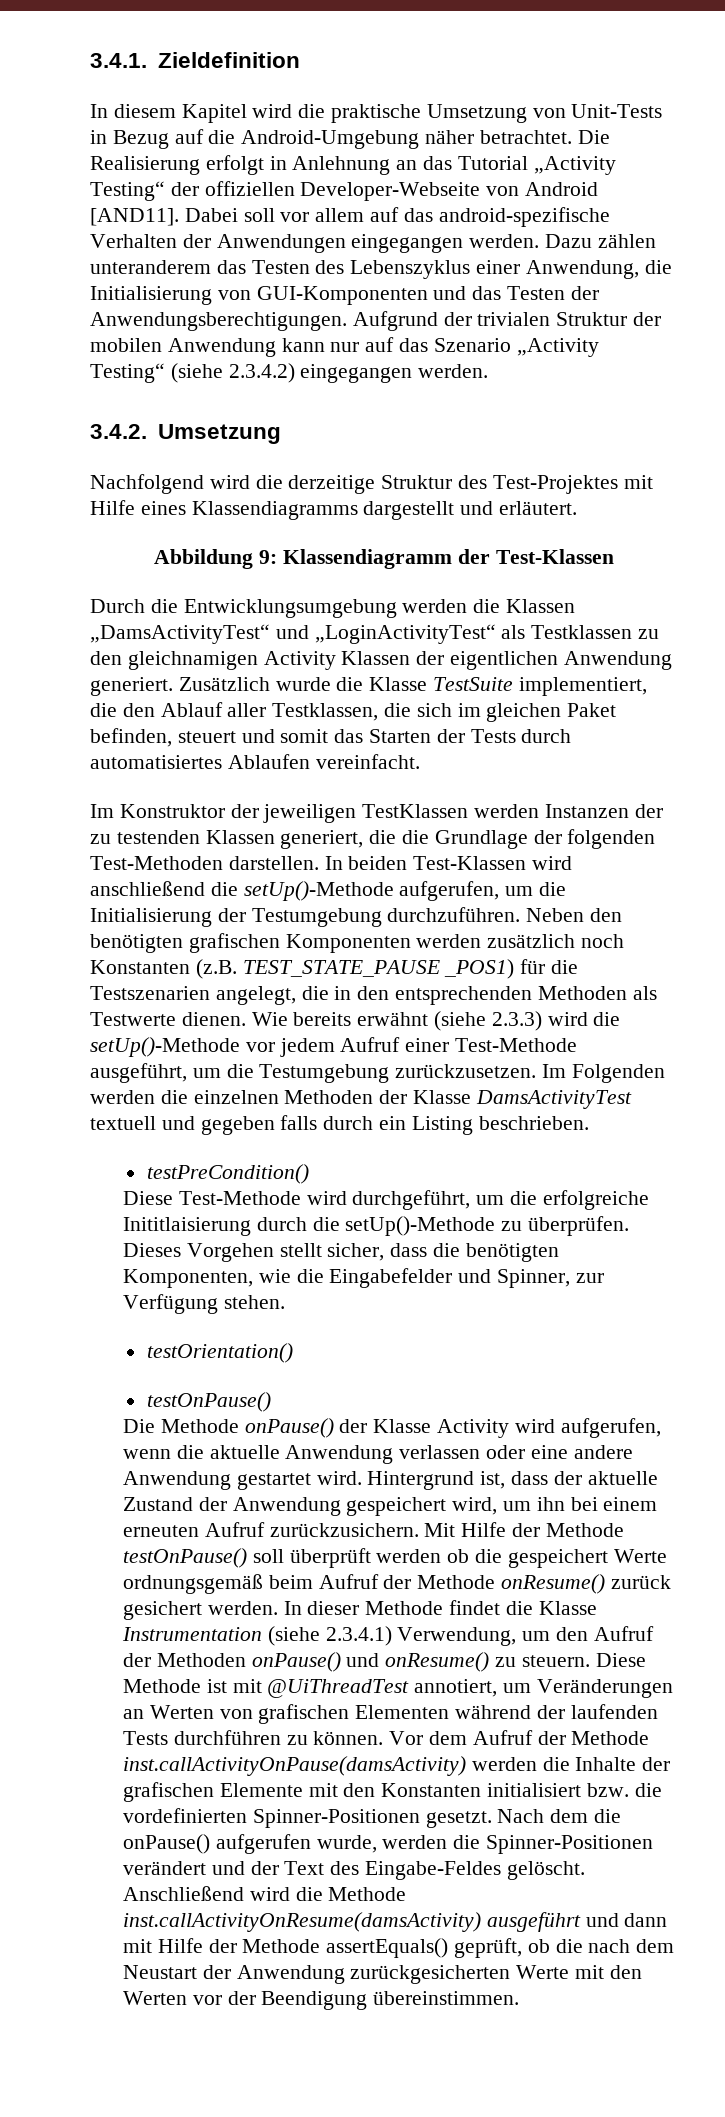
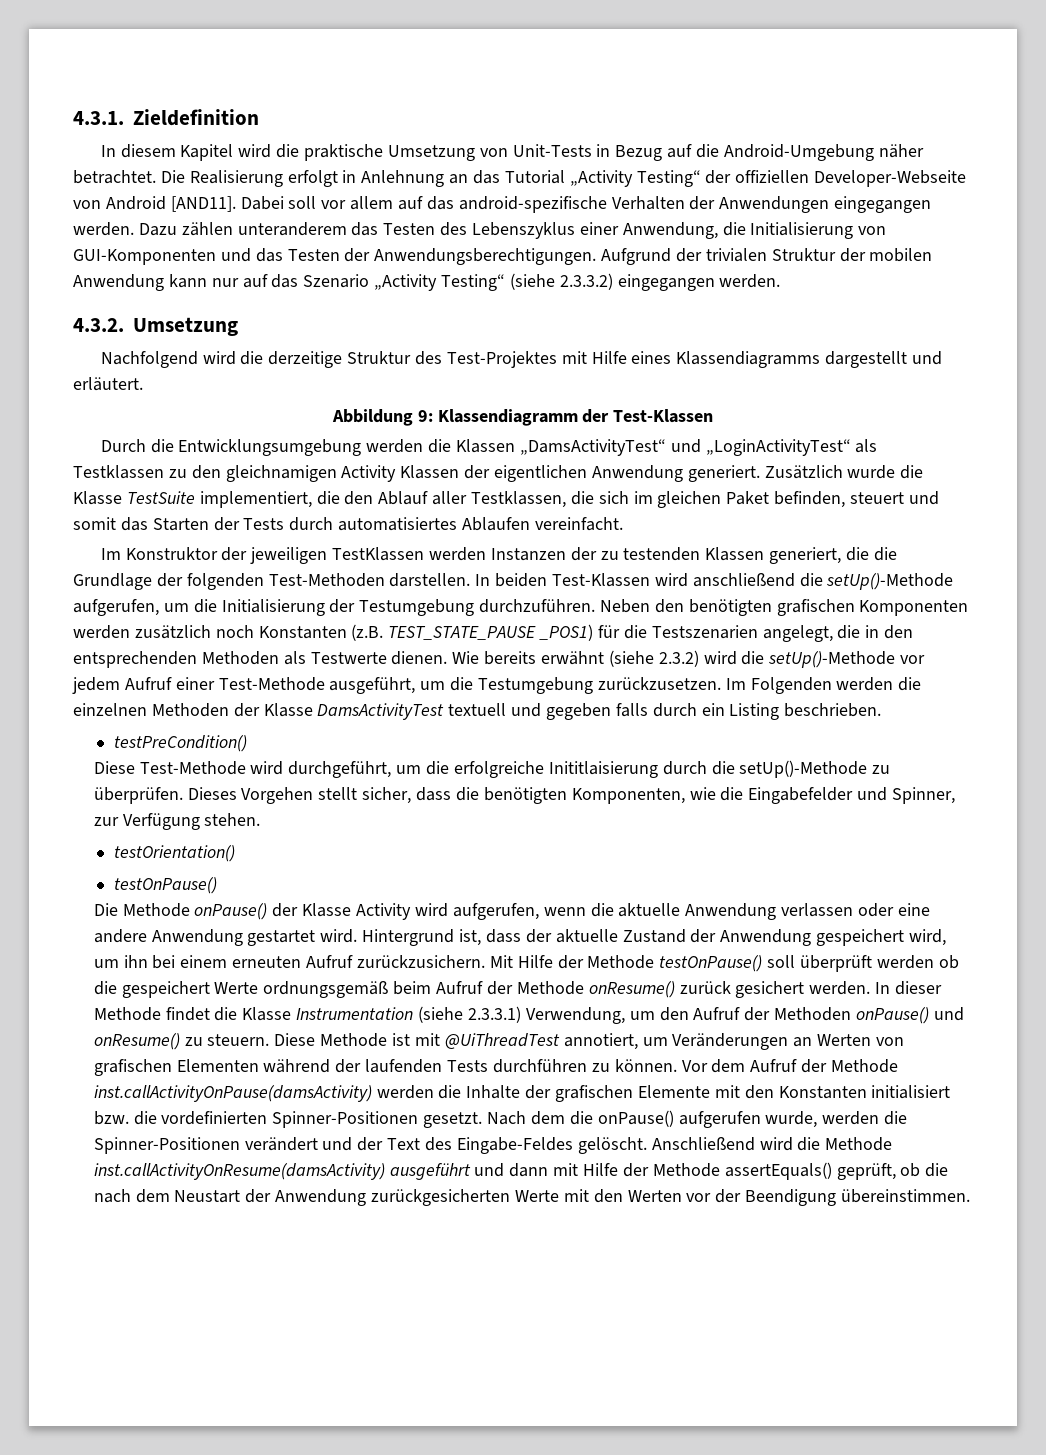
[90,53,147,68] 3.4.1. -> [73,111,124,125] 4.3.1.
[228,363,295,383] 2.3.4.2) -> [559,273,613,290] 2.3.3.2)
[90,424,147,439] 3.4.2. -> [73,318,124,332] 4.3.2.
[491,1011,542,1031] 2.3.3) -> [658,650,699,667] 2.3.2)
[325,1626,392,1646] 2.3.4.1) -> [467,1006,521,1023] 2.3.3.1)

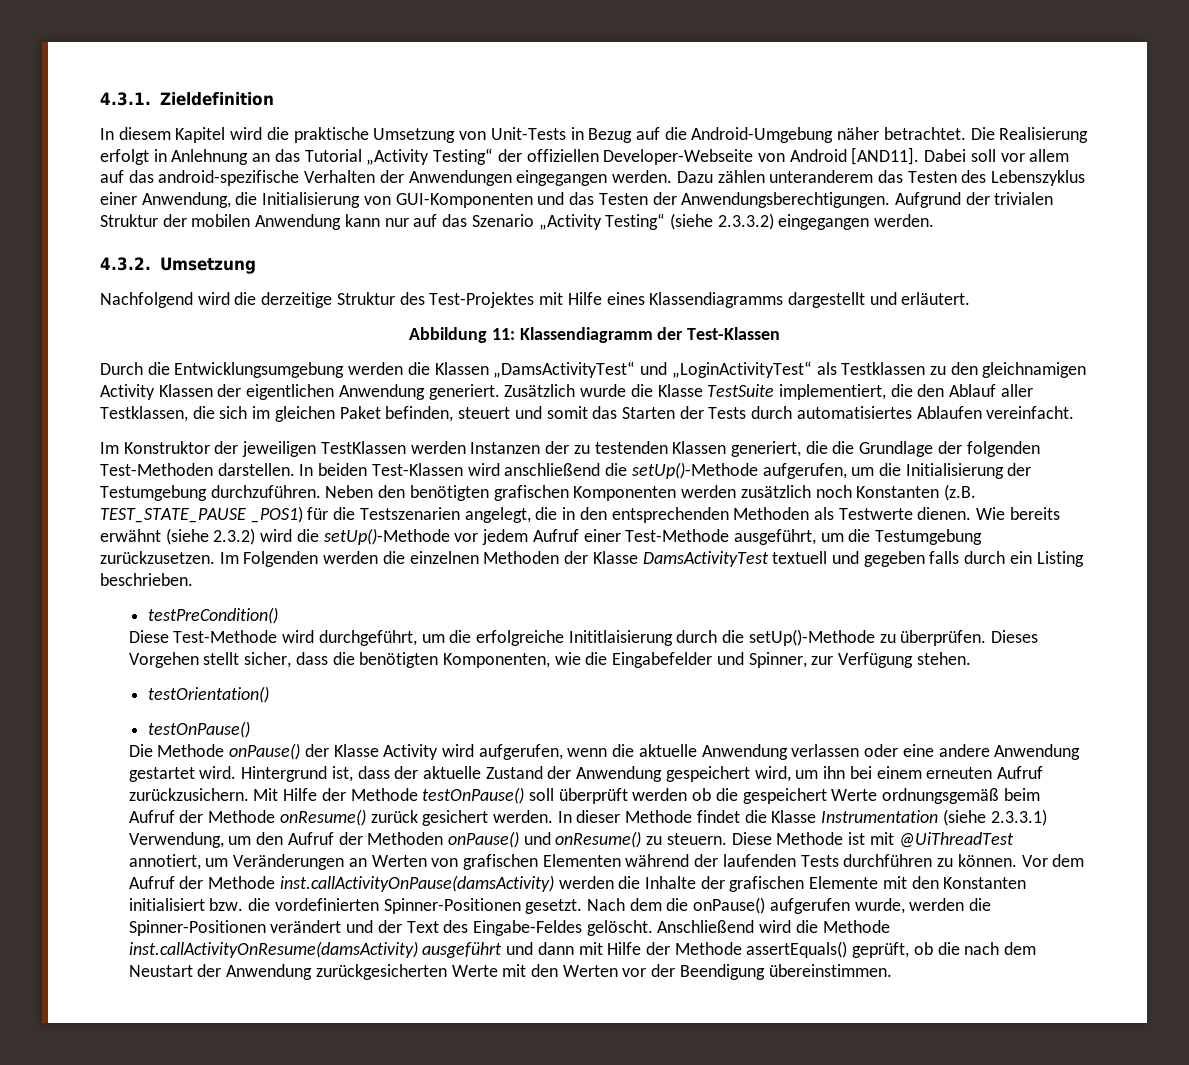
[417,410,433,422] 9: -> [491,328,515,340] 11:

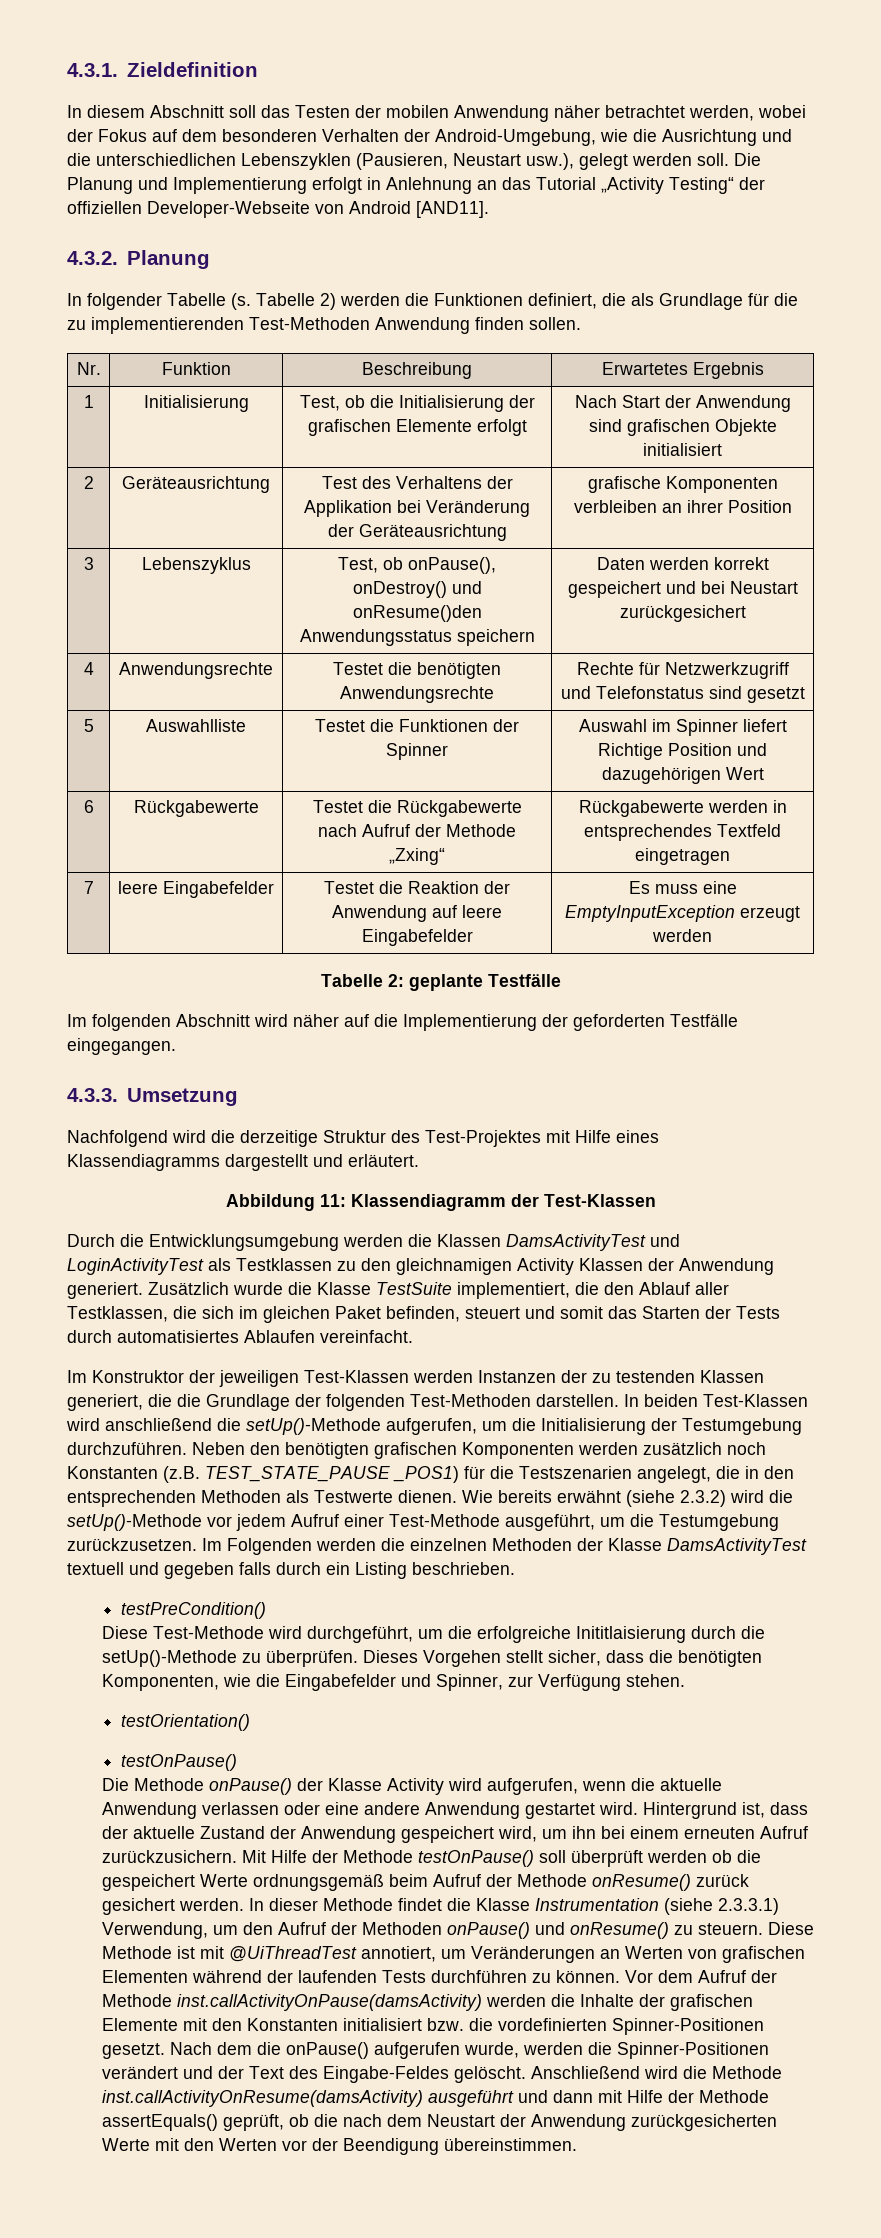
[175,127,1089,143] Kapitel wird die praktische Umsetzung von Unit-Tests in Bezug auf die Android-Umgebung näher betrachtet. Die Realisierung -> [150,105,806,122] [67,129,792,146] [67,153,761,170] [67,177,307,194] Abschnitt soll das Testen der mobilen Anwendung näher betrachtet werden, wobei der Fokus auf dem besonderen Verhalten der Android-Umgebung, wie die Ausrichtung und die unterschiedlichen Lebenszyklen (Pausieren, Neustart usw.), gelegt werden soll. Die Planung und Implementierung
[924,149,1070,162] [100,170,1086,186] [100,192,1054,208] [100,213,935,230] [100,257,151,271] Dabei soll vor allem auf das android-spezifische Verhalten der Anwendungen eingegangen werden. Dazu zählen unteranderem das Testen des Lebenszyklus einer Anwendung, die Initialisierung von GUI-Komponenten und das Testen der Anwendungsberechtigungen. Aufgrund der trivialen Struktur der mobilen Anwendung kann nur auf das Szenario „Activity Testing“ (siehe 2.3.3.2) eingegangen werden. // 4.3.2. -> [67,250,210,269] [67,293,798,310] [67,317,581,334] [76,362,101,375] [161,362,231,375] [362,362,472,379] [601,362,764,379] [83,395,94,408] [143,395,249,412] [299,395,535,412] [307,419,527,436] [574,395,791,412] [588,419,777,436] [643,443,722,456] [83,476,94,489] [122,476,270,493] [321,476,513,489] [304,500,530,517] [327,524,507,541] [587,476,778,493] [573,500,792,513] [83,557,94,570] [141,557,251,574] [338,557,496,574] [352,581,482,598] [352,605,482,622] [299,629,535,646] [596,557,769,570] [567,581,798,598] [619,605,746,622] [83,662,94,675] [119,662,273,679] [333,662,501,679] [340,686,494,703] [576,662,789,679] [560,686,805,703] [83,719,94,732] [146,719,246,732] [315,719,519,732] [386,743,448,760] [578,719,787,736] [598,743,767,760] [601,767,764,784] [83,800,94,813] [133,800,259,817] [312,800,522,817] [318,824,516,837] [389,848,445,865] [578,800,787,817] [584,824,781,841] [635,848,730,865] [83,881,94,894] [118,881,274,898] [324,881,510,894] [332,905,502,922] [361,929,473,946] [628,881,737,894] [565,905,800,922] [652,929,712,942] [320,974,561,991] [67,1014,738,1031] [67,1038,176,1055] [67,1088,118,1102] // 4.3.2. Planung // In folgender Tabelle (s. Tabelle 2) werden die Funktionen definiert, die als Grundlage für die zu implementierenden Test-Methoden Anwendung finden sollen. // Nr. | Funktion | Beschreibung | Erwartetes Ergebnis // 1 | Initialisierung | Test, ob die Initialisierung der grafischen Elemente erfolgt | Nach Start der Anwendung sind grafischen Objekte initialisiert // 2 | Geräteausrichtung | Test des Verhaltens der Applikation bei Veränderung der Geräteausrichtung | grafische Komponenten verbleiben an ihrer Position // 3 | Lebenszyklus | Test, ob onPause(), onDestroy() und onResume()den Anwendungsstatus speichern | Daten werden korrekt gespeichert und bei Neustart zurückgesichert // 4 | Anwendungsrechte | Testet die benötigten Anwendungsrechte | Rechte für Netzwerkzugriff und Telefonstatus sind gesetzt // 5 | Auswahlliste | Testet die Funktionen der Spinner | Auswahl im Spinner liefert Richtige Position und dazugehörigen Wert // 6 | Rückgabewerte | Testet die Rückgabewerte nach Aufruf der Methode „Zxing“ | Rückgabewerte werden in entsprechendes Textfeld eingetragen // 7 | leere Eingabefelder | Testet die Reaktion der Anwendung auf leere Eingabefelder | Es muss eine EmptyInputException erzeugt werden // Tabelle 2: geplante Testfälle // Im folgenden Abschnitt wird näher auf die Implementierung der geforderten Testfälle eingegangen. // 4.3.3.
[493,361,812,378] „DamsActivityTest“ und „LoginActivityTest“ -> [506,1234,680,1251] [67,1258,204,1275] DamsActivityTest und LoginActivityTest
[246,384,335,400] eigentlichen -> (674, 1264) none
[320,441,406,454] TestKlassen -> [304,1370,409,1383] Test-Klassen

